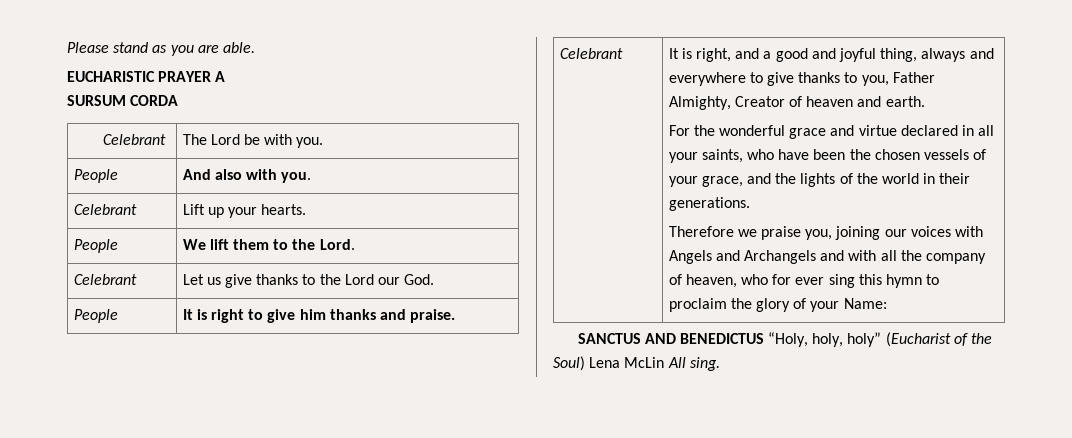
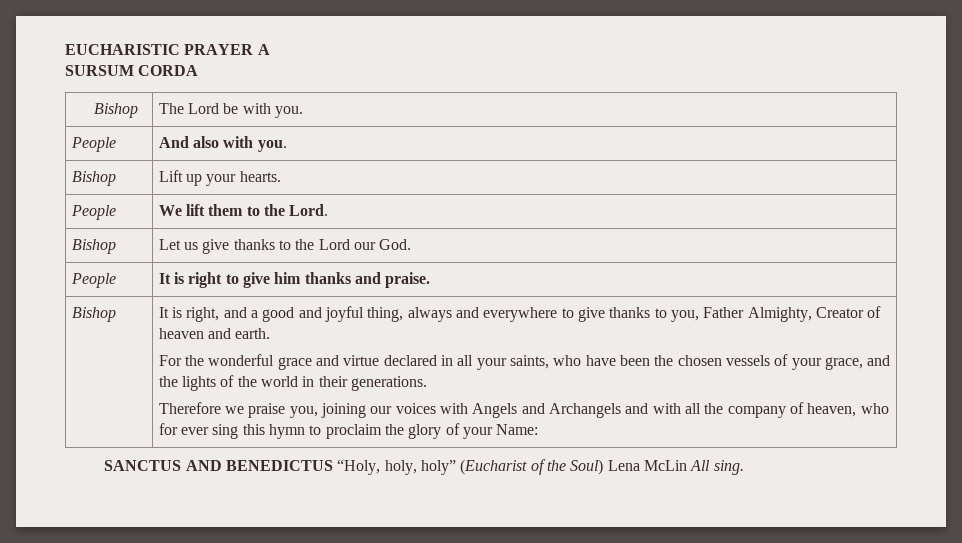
[67,42,255,56] Please stand as you are able. // -> (65, 49) none
[102,134,166,145] Celebrant -> [94,103,139,118] Bishop
[73,204,137,215] Celebrant -> [71,171,116,186] Bishop
[73,274,137,285] Celebrant -> [71,239,116,254] Bishop
[559,48,623,59] Celebrant -> [71,307,116,322] Bishop

